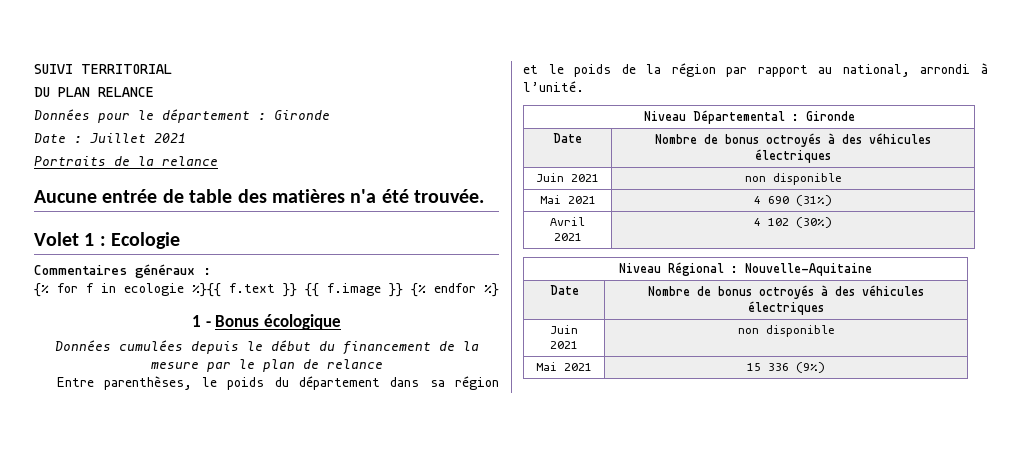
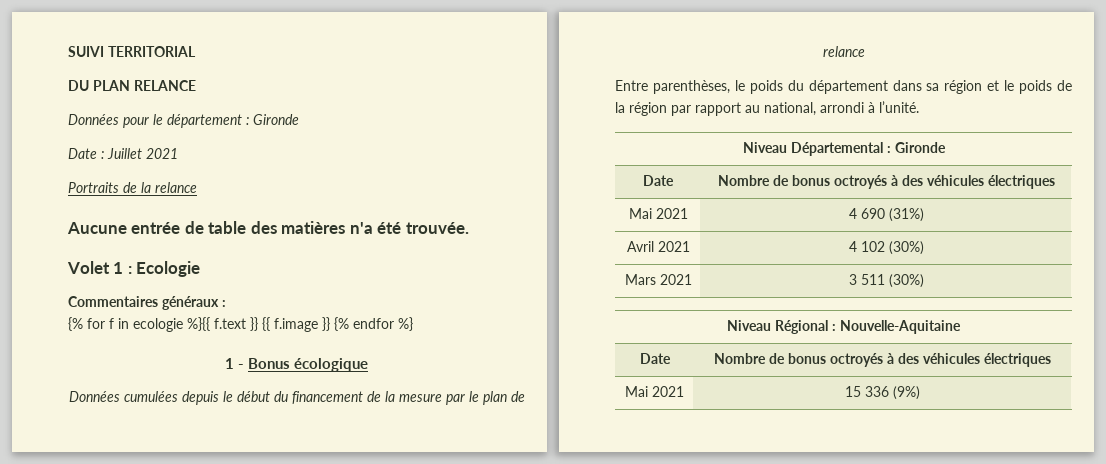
[536,173,599,182] [744,173,842,185] // Juin 2021 | non disponible -> (1055, 182) none
(832, 222) none -> [624,274,692,285] [848,274,924,288] // Mars 2021 | 3 511 (30%)
[550,325,578,334] [550,341,578,349] [737,325,835,337] // Juin 2021 | non disponible -> (1051, 360) none

